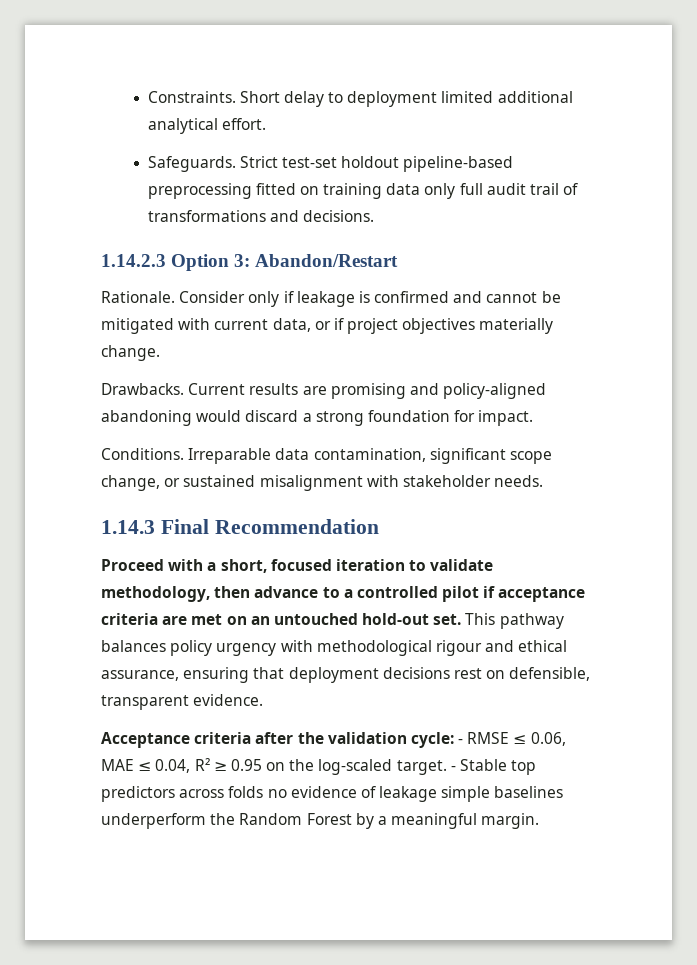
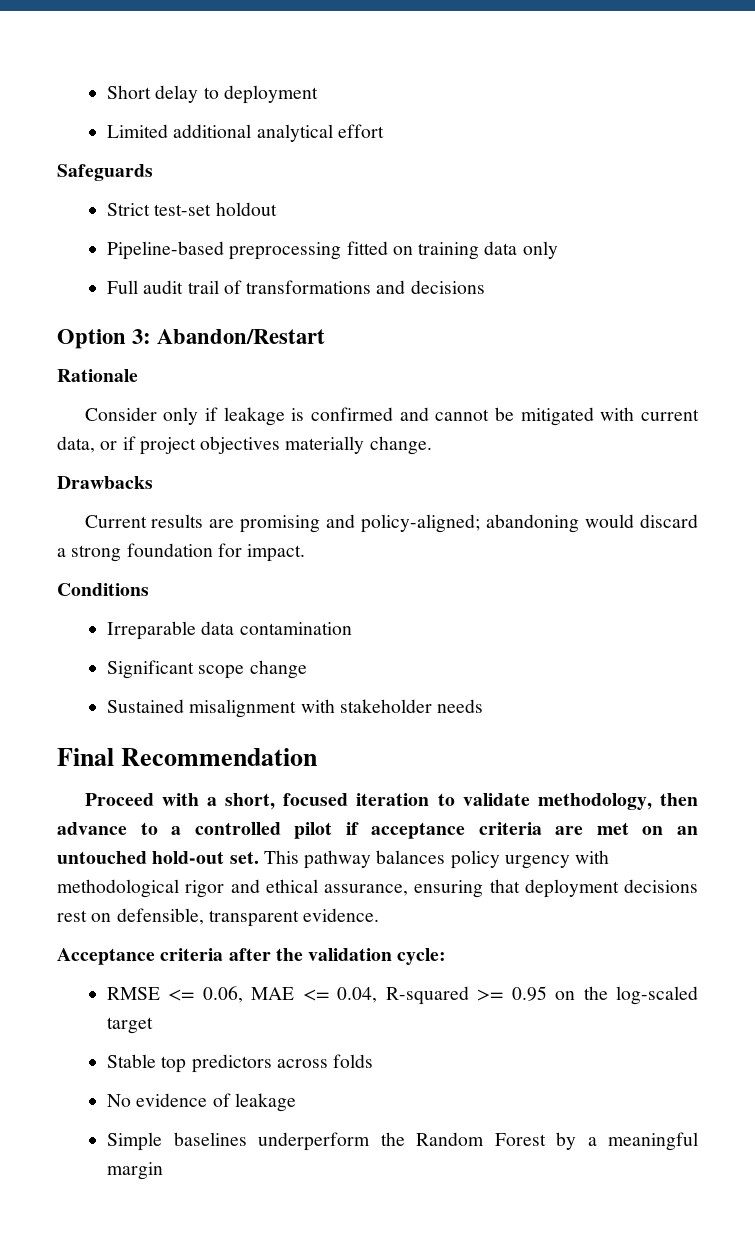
[147,91,236,103] Constraints. -> (107, 92) none
[441,91,494,103] limited -> [107,124,169,138] // Limited
[221,118,266,130] [147,156,236,172] effort. // Safeguards. -> [337,124,384,138] [57,164,153,181] effort // Safeguards //
[403,156,514,172] pipeline-based -> [107,241,225,260] // Pipeline-based
[459,183,483,195] full -> [107,280,139,294] // Full
[302,210,374,222] [101,254,166,267] decisions. // 1.14.2.3 -> [410,280,485,294] decisions //
[101,291,175,303] Rationale. -> [57,369,138,382] Rationale //
[101,383,184,395] Drawbacks. -> [57,476,153,489] Drawbacks //
[443,383,547,399] policy-aligned -> [361,514,481,533] policy-aligned;
[101,448,184,460] Conditions. -> [57,583,149,596] Conditions //
[313,448,552,464] [101,475,256,491] contamination, significant scope change, or sustained -> [239,622,352,635] [107,660,307,679] [107,699,185,713] contamination // Significant scope change // Sustained
[494,475,544,487] [101,520,155,534] needs. // 1.14.3 -> [437,699,484,713] needs //
[435,640,482,656] rigour -> [185,880,225,898] rigor
[458,732,566,746] [101,758,227,773] - RMSE ≤ 0.06, MAE ≤ 0.04, R² ≥ -> [107,986,504,1005] // RMSE <= 0.06, MAE <= 0.04, R-squared >=
[396,760,456,775] target. - -> [107,1017,154,1034] target //
[267,789,287,798] no -> [107,1094,132,1107] // No
[441,786,491,802] simple -> [107,1132,163,1151] // Simple
[481,813,540,829] margin. -> [107,1162,164,1180] margin

